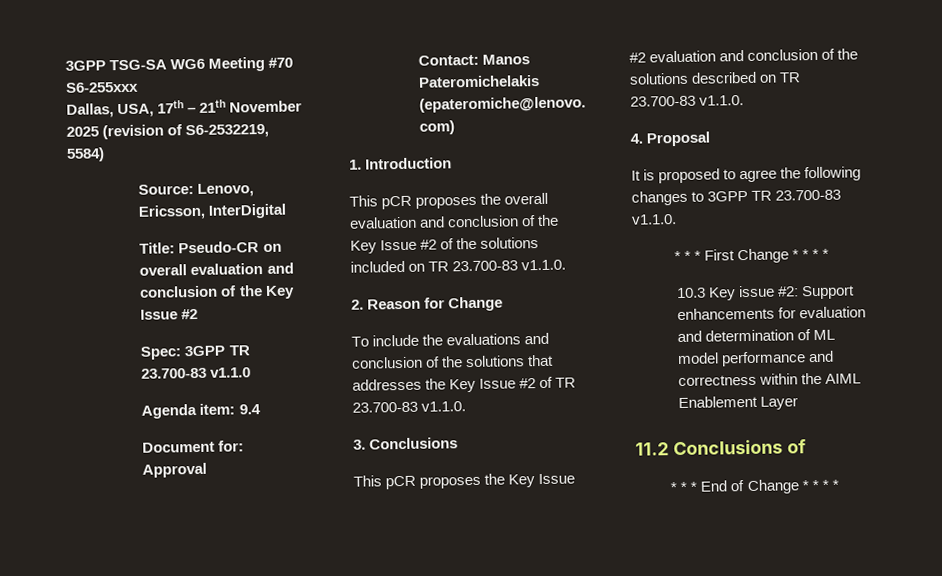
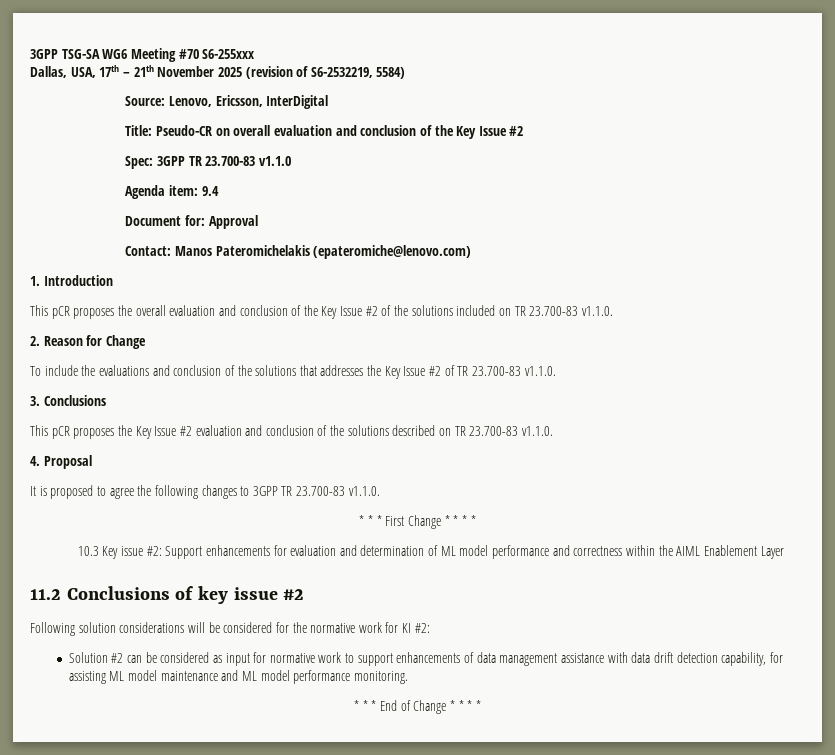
(806, 446) none -> [198,586,305,604] [30,622,430,636] [68,652,783,666] [68,670,408,684] key issue #2 // Following solution considerations will be considered for the normative work for KI #2: // Solution #2 can be considered as input for normative work to support enhancements of data management assistance with data drift detection capability, for assisting ML model maintenance and ML model performance monitoring.

